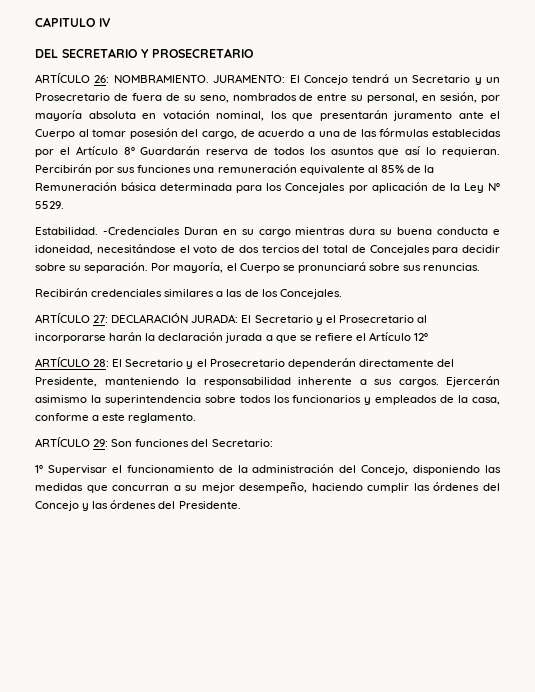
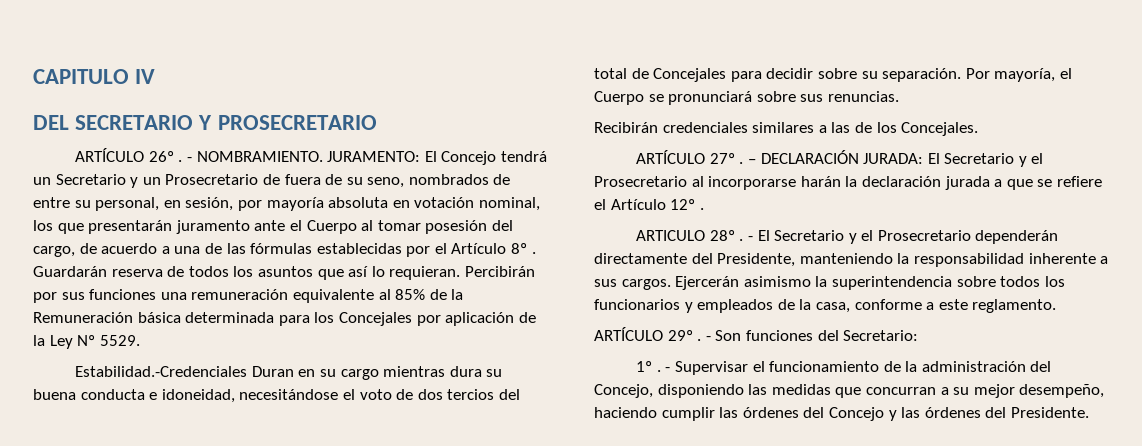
[94,75,110,83] 26: -> [148,151,192,162] 26º . -
(135, 151) none -> [531,252,536,254] .
[35,227,180,235] Estabilidad. -Credenciales -> [75,366,248,377] Estabilidad.-Credenciales
[93,315,109,323] 27: -> [709,153,756,164] 27º . –
[35,356,110,367] // ARTÍCULO 28: -> [699,208,704,210] [636,230,753,241] . // ARTICULO 28º . -
[93,439,109,447] 29: -> [667,330,711,341] 29º . -
(43, 469) none -> [656,367,671,372] . -

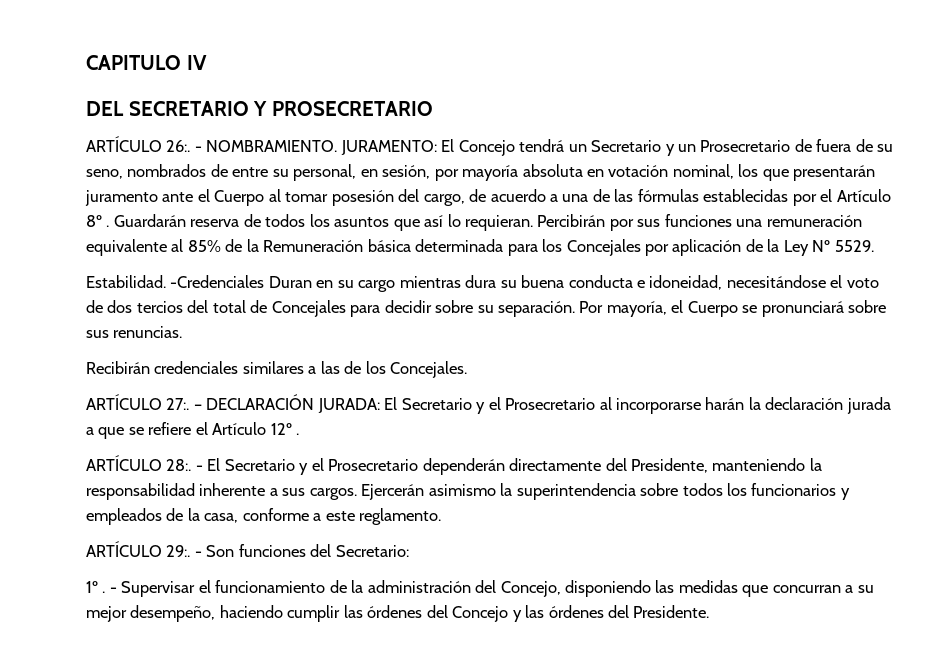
[148,151,183,162] 26º . -> [166,140,191,152] 26:.
[75,366,248,377] Estabilidad.-Credenciales -> [86,275,265,288] Estabilidad. -Credenciales
[709,153,744,164] 27º . -> [166,398,190,410] 27:.
[636,230,744,241] ARTICULO 28º . -> [86,455,192,471] ARTÍCULO 28:.
[667,330,702,341] 29º . -> [166,545,191,557] 29:.

